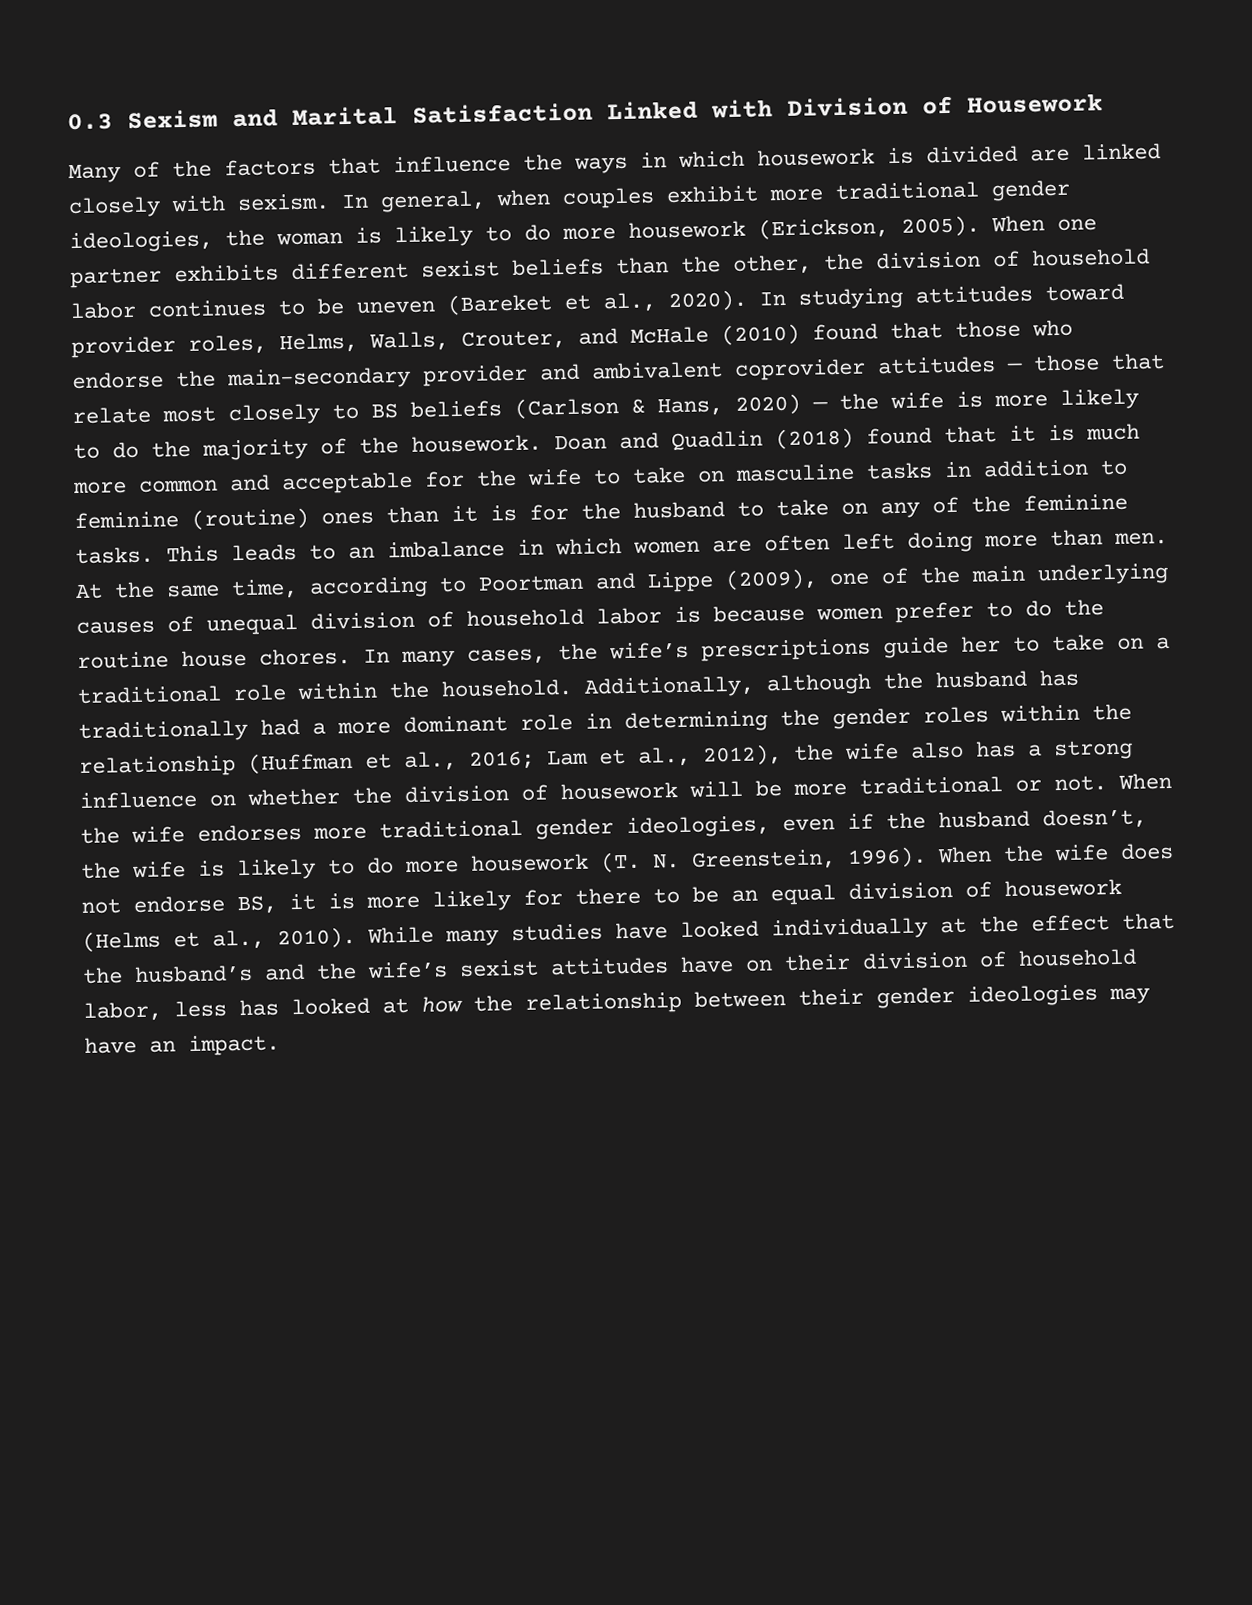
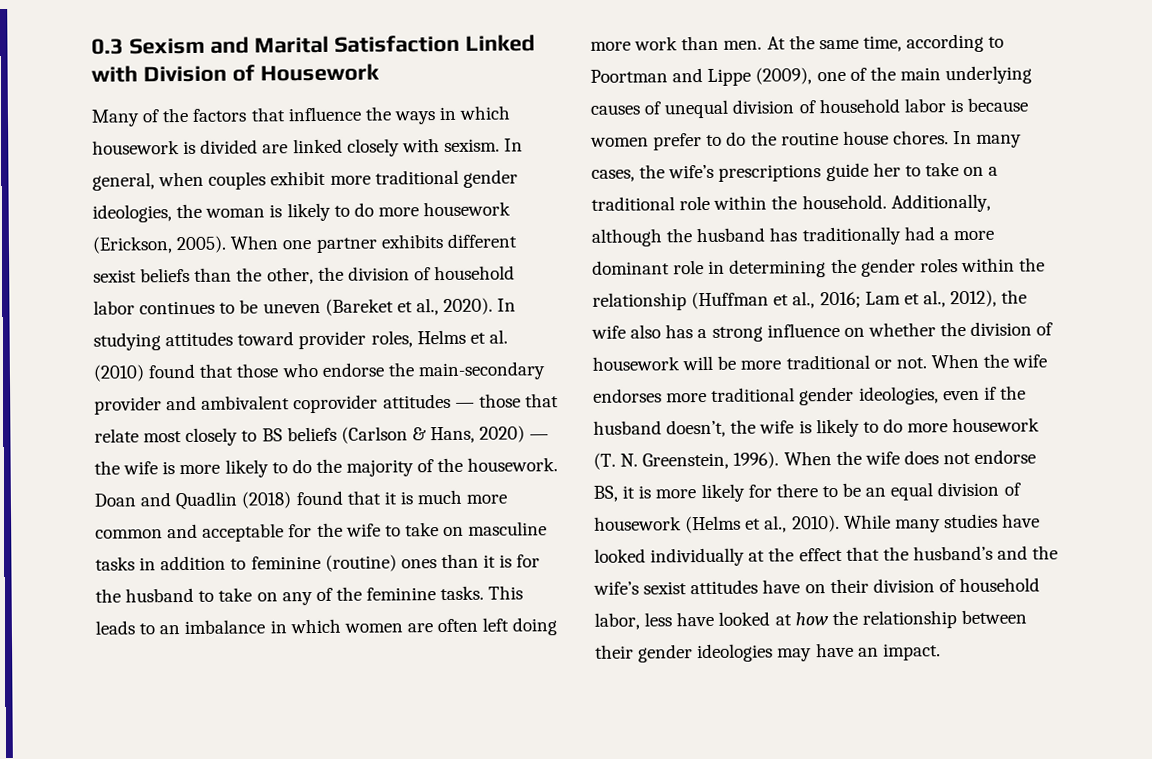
[279,326,709,354] Helms, Walls, Crouter, and McHale -> [416,329,508,345] Helms et al.
(1038, 541) none -> [634,36,679,51] work
[239,999,279,1017] has -> [676,611,715,627] have

